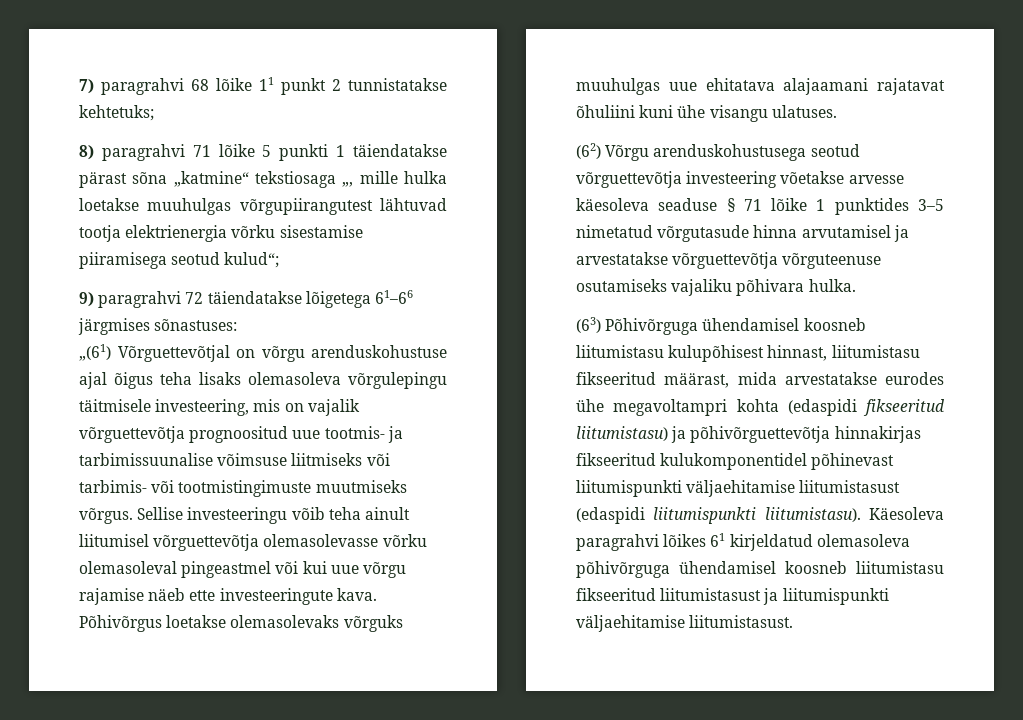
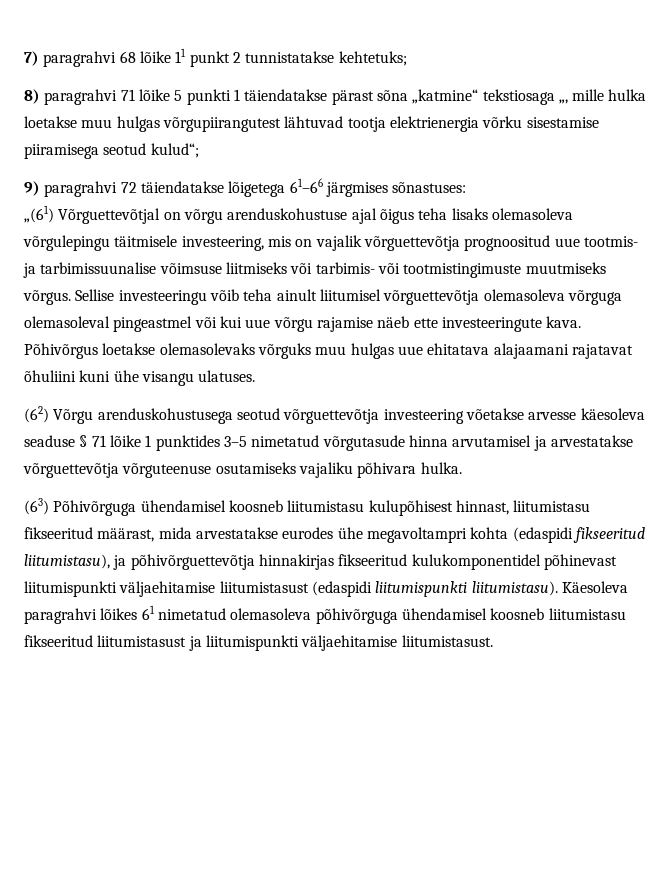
[147,198,232,215] muuhulgas -> [81,116,160,132] muu hulgas
[263,534,427,547] olemasolevasse võrku -> [483,289,622,305] olemasoleva võrguga
[576,78,660,95] muuhulgas -> [315,343,394,359] muu hulgas
[576,426,668,441] liitumistasu) -> [24,554,110,569] liitumistasu),
[729,534,813,551] kirjeldatud -> [157,608,226,620] nimetatud

